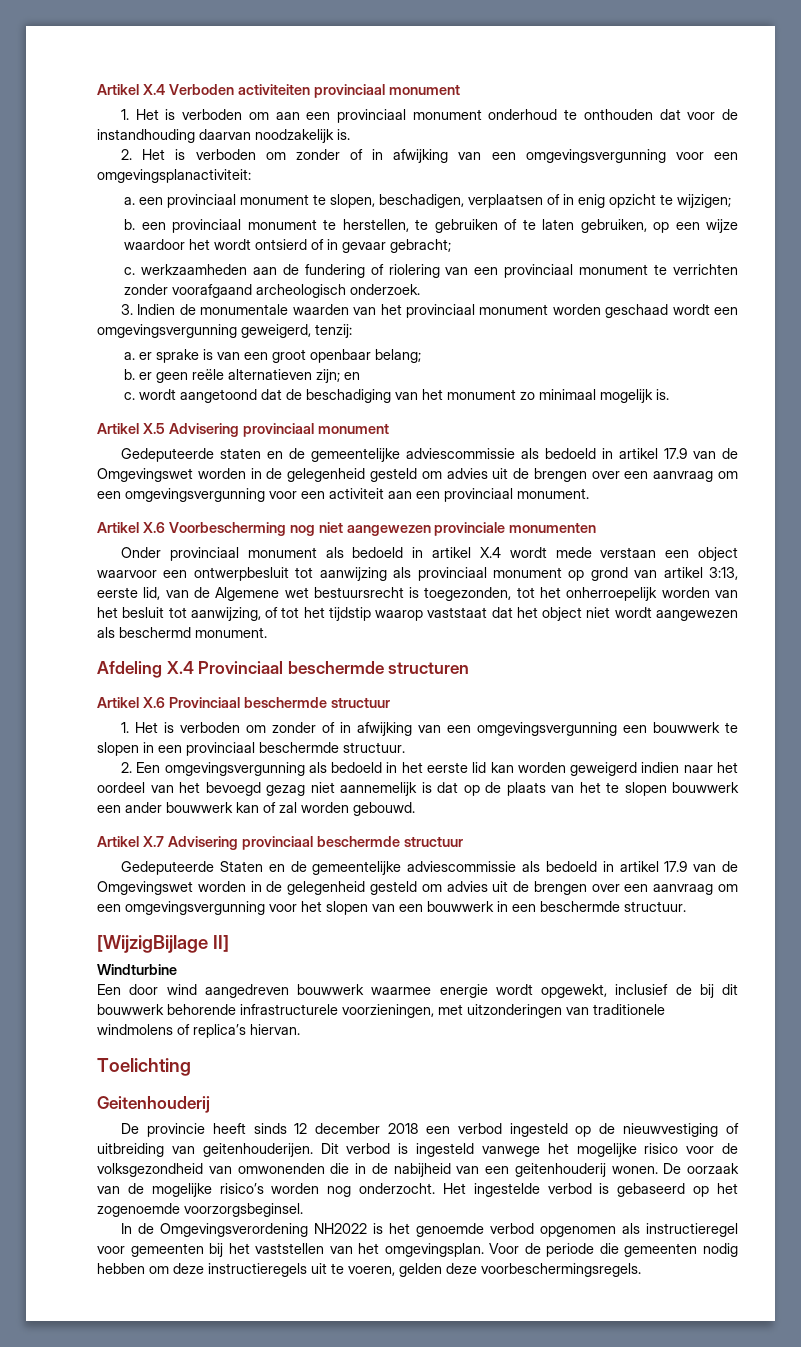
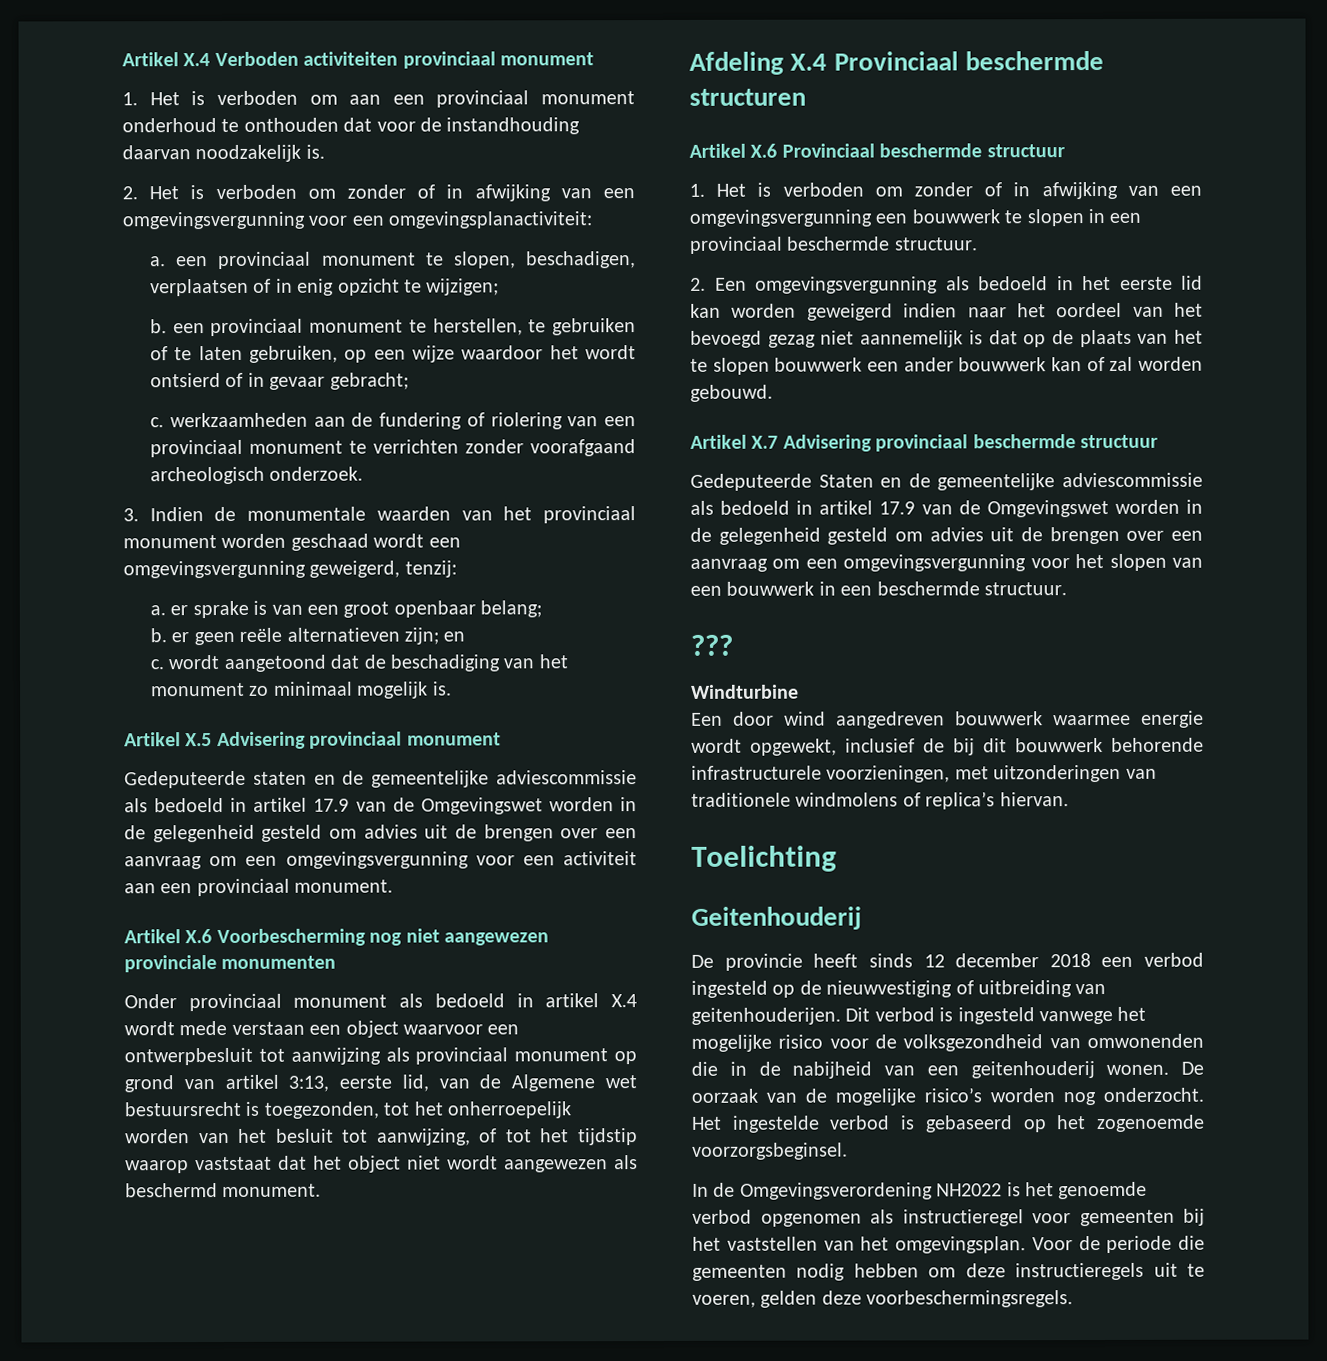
[97,935,229,953] [WijzigBijlage II] -> [690,634,733,656] ???

